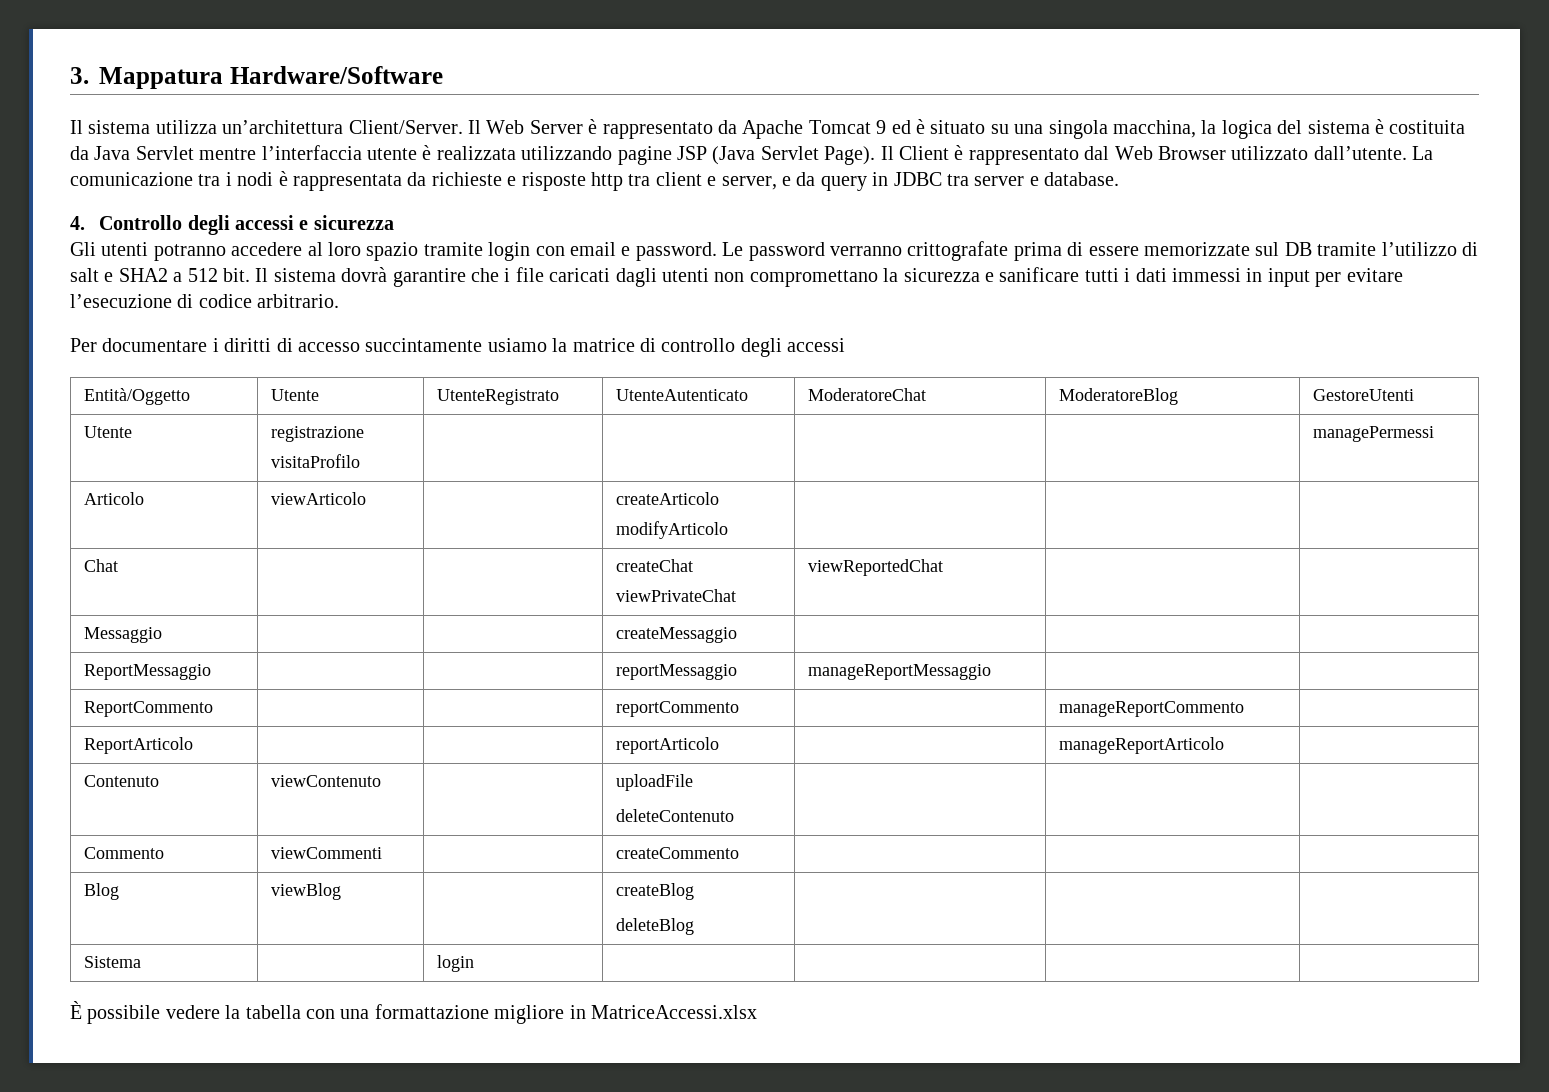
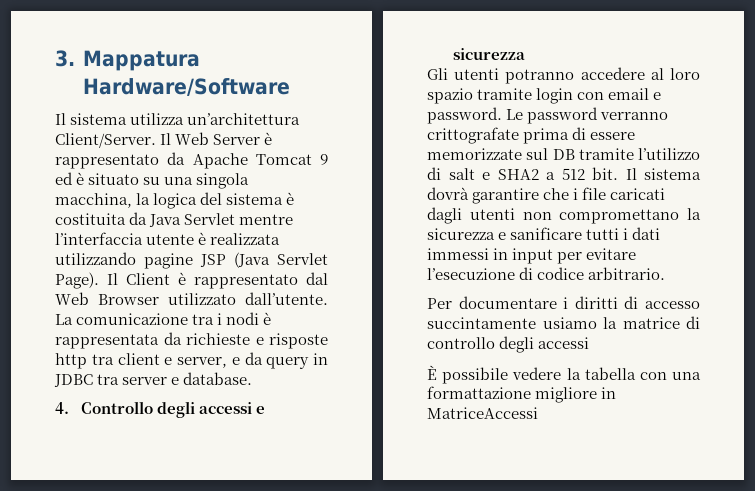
[83,388,190,405] [270,389,319,401] [436,389,559,405] [615,389,748,401] [807,388,926,401] [1058,388,1178,405] [1312,389,1414,401] [83,426,132,438] [270,426,364,442] [270,454,360,468] [1312,426,1434,442] [83,492,144,505] [270,492,366,505] [615,492,719,505] [615,521,728,539] [83,559,118,572] [615,559,693,572] [615,589,736,602] [807,559,943,576] [83,627,162,643] [615,627,737,643] [83,664,211,680] [615,664,737,680] [807,664,991,680] [83,701,213,717] [615,701,739,717] [1058,701,1244,717] [83,737,193,754] [615,737,719,754] [1058,737,1224,754] [83,775,159,787] [270,775,381,787] [615,774,693,791] [615,809,734,822] [83,847,164,859] [270,847,382,859] [615,847,739,859] [83,883,119,900] [270,883,341,900] [615,883,694,900] [615,918,694,935] [83,956,141,968] [436,955,474,972] // Entità/Oggetto | Utente | UtenteRegistrato | UtenteAutenticato | ModeratoreChat | ModeratoreBlog | GestoreUtenti // Utente | registrazione // visitaProfilo | | | | | managePermessi // Articolo | viewArticolo | | createArticolo // modifyArticolo | | | // Chat | | | createChat // viewPrivateChat | viewReportedChat | | // Messaggio | | | createMessaggio | | | // ReportMessaggio | | | reportMessaggio | manageReportMessaggio | | // ReportCommento | | | reportCommento | | manageReportCommento | // ReportArticolo | | | reportArticolo | | manageReportArticolo | // Contenuto | viewContenuto | | uploadFile // deleteContenuto | | | // Commento | viewCommenti | | createCommento | | | // Blog | viewBlog | | createBlog // deleteBlog | | | // Sistema | | login | | | | -> (590, 343) none
[590,1005,757,1019] MatriceAccessi.xlsx -> [427,407,538,419] MatriceAccessi

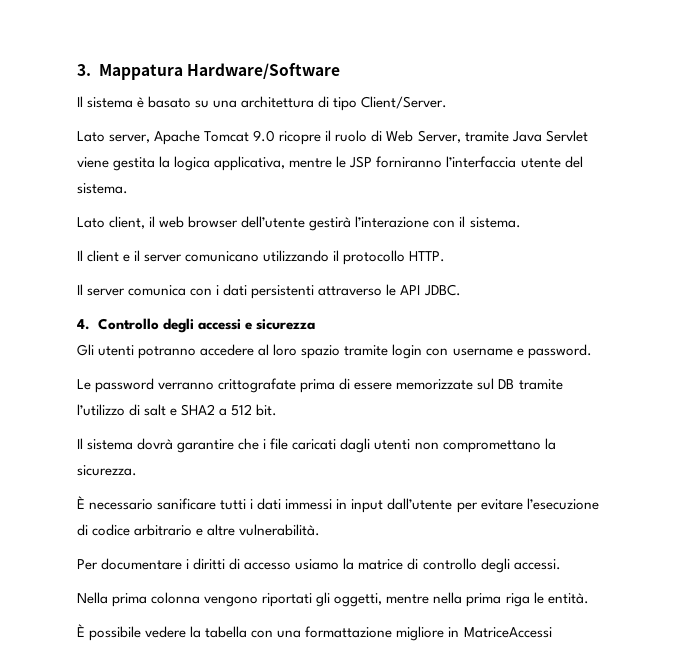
[130,113,301,125] [55,132,273,148] [55,152,328,169] [55,172,250,189] [55,192,295,209] [55,212,294,227] [55,232,281,245] [55,252,328,269] [55,272,328,289] [55,292,328,305] [55,312,272,325] [55,332,328,349] [55,352,328,369] [54,372,253,387] utilizza un’architettura Client/Server. Il Web Server è rappresentato da Apache Tomcat 9 ed è situato su una singola macchina, la logica del sistema è costituita da Java Servlet mentre l’interfaccia utente è realizzata utilizzando pagine JSP (Java Servlet Page). Il Client è rappresentato dal Web Browser utilizzato dall’utente. La comunicazione tra i nodi è rappresentata da richieste e risposte http tra client e server, e da query in JDBC tra server e database. -> [137,96,448,111] [77,130,588,145] [77,156,583,171] [77,183,128,194] [77,216,521,231] [77,250,446,265] [77,284,461,299] è basato su una architettura di tipo Client/Server. // Lato server, Apache Tomcat 9.0 ricopre il ruolo di Web Server, tramite Java Servlet viene gestita la logica applicativa, mentre le JSP forniranno l’interfaccia utente del sistema. // Lato client, il web browser dell’utente gestirà l’interazione con il sistema. // Il client e il server comunicano utilizzando il protocollo HTTP. // Il server comunica con i dati persistenti attraverso le API JDBC.
[608,88,650,100] email -> [452,348,513,356] username
(502, 115) none -> (592, 351) //
(618, 173) none -> (278, 410) //
[427,228,507,240] sicurezza e -> [77,465,137,476] [77,496,154,510] sicurezza. // È necessario
(554, 256) none -> [387,498,453,510] dall’utente
[588,267,666,280] arbitrario. -> [134,524,321,536] arbitrario e altre vulnerabilità.
[427,317,536,329] succintamente -> (292, 566) none
[538,337,590,349] accessi -> [513,559,561,570] [77,592,589,607] accessi. // Nella prima colonna vengono riportati gli oggetti, mentre nella prima riga le entità.

